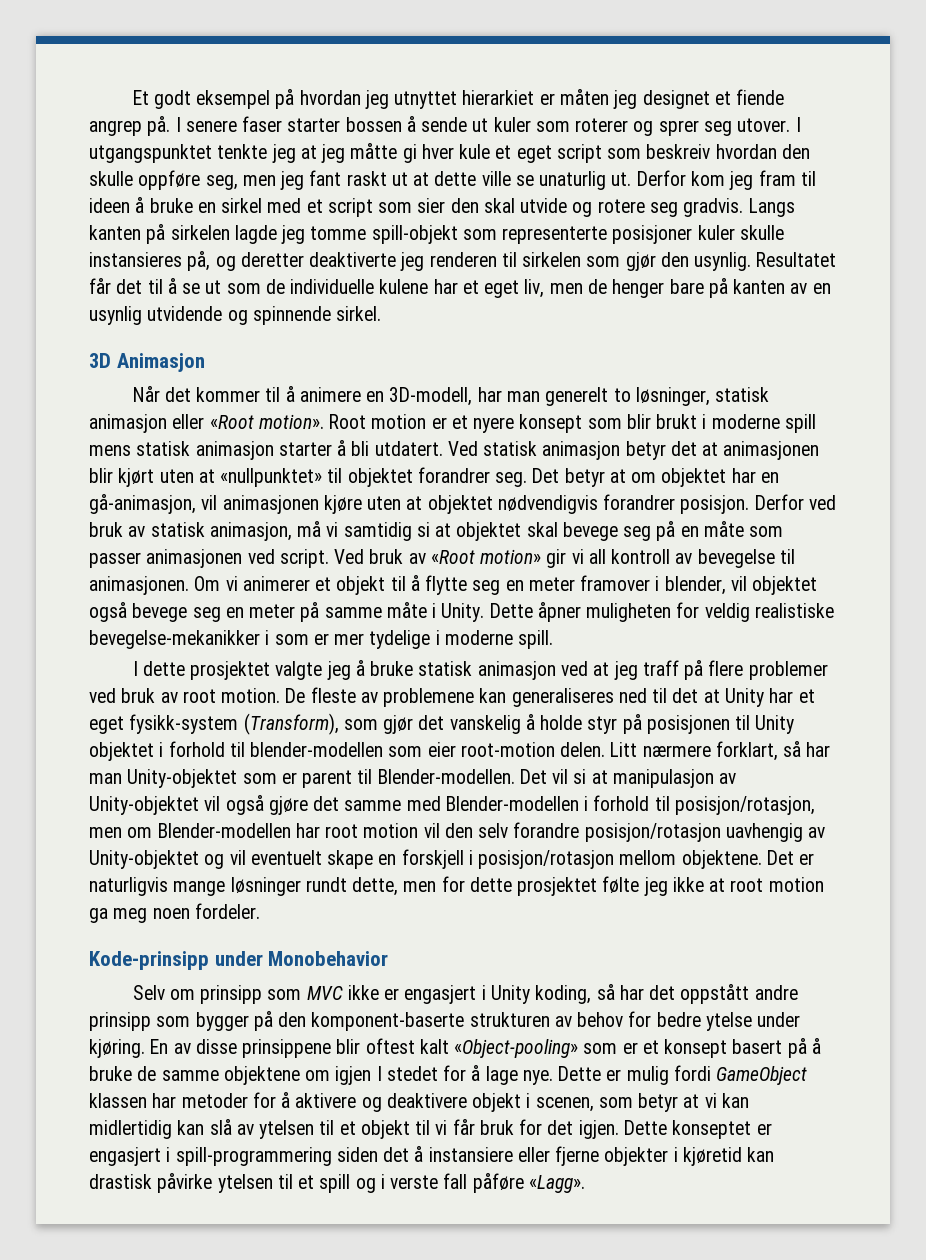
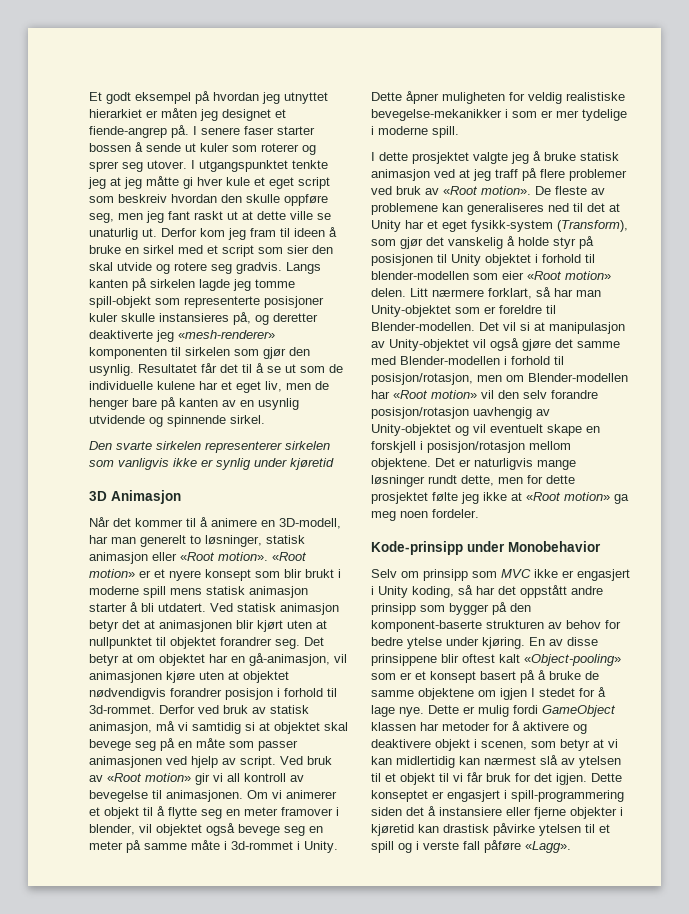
[736,89,785,105] [89,120,142,136] fiende angrep -> [89,126,167,138] fiende-angrep
[429,252,497,267] renderen -> [178,330,275,339] [89,347,167,359] «mesh-renderer» komponenten
(382, 313) none -> [89,441,330,453] [89,458,334,470] // Den svarte sirkelen representerer sirkelen som vanligvis ikke er synlig under kjøretid
[329,414,427,429] Root motion -> [272,552,307,561] [89,569,135,578] «Root motion»
[220,468,323,487] «nullpunktet» -> [89,637,152,649] nullpunktet
[680,495,750,514] posisjon. -> [225,688,337,700] [89,705,155,714] posisjon i forhold til 3d-rommet.
(275, 556) none -> [191,756,236,768] hjelp av
(437, 610) none -> [231,841,300,850] 3d-rommet i
[182,688,281,703] root motion. -> [443,186,531,195] «Root motion».
[460,742,555,757] root-motion -> [527,271,611,280] «Root motion»
[302,770,353,788] parent -> [499,305,542,314] foreldre
[325,823,419,838] root motion -> [393,390,477,399] «Root motion»
[730,877,824,892] root motion -> [526,492,610,501] «Root motion»
(205, 1127) none -> [484,756,536,765] nærmest

